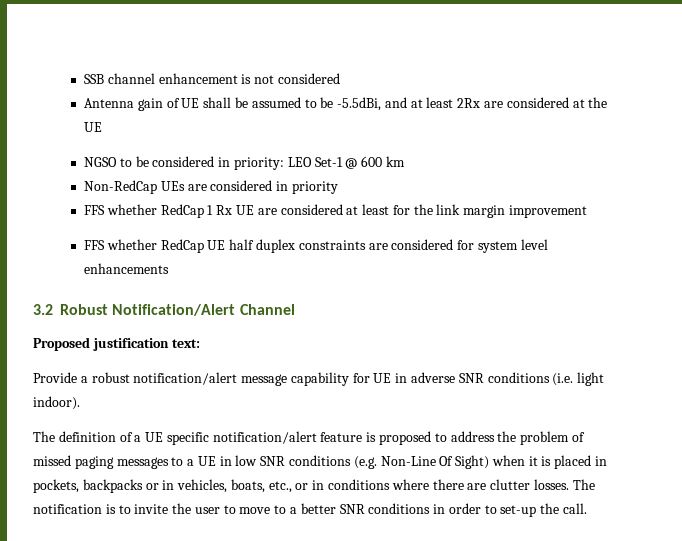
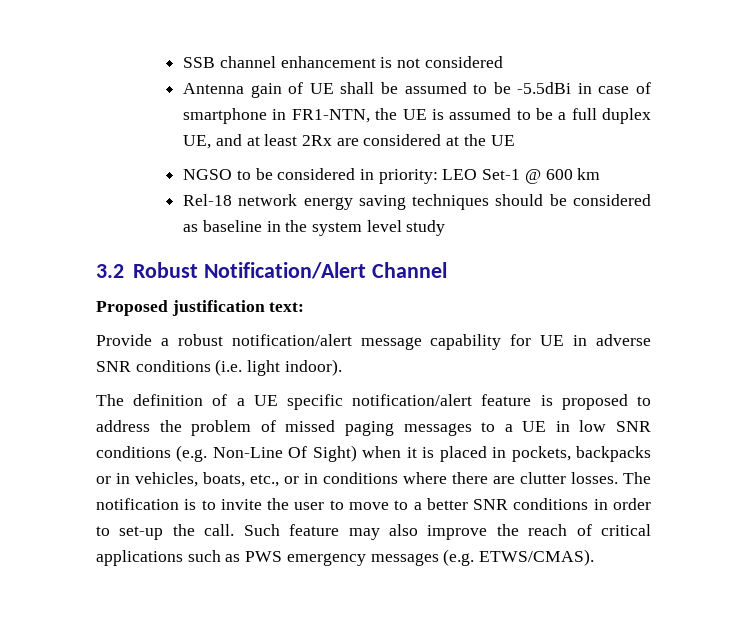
[337,97,382,111] -5.5dBi, -> [517,82,651,94] [183,108,652,124] [183,135,212,149] -5.5dBi in case of smartphone in FR1-NTN, the UE is assumed to be a full duplex UE,
[84,180,338,194] [84,204,587,218] [84,239,475,253] Non-RedCap UEs are considered in priority // FFS whether RedCap 1 Rx UE are considered at least for the link margin improvement // FFS whether RedCap UE half duplex constraints are considered for -> [183,194,651,210] [183,220,308,232] Rel-18 network energy saving techniques should be considered as baseline in the
[84,263,170,274] enhancements -> [406,220,446,236] study
(588, 508) none -> [243,524,652,540] [96,549,595,566] Such feature may also improve the reach of critical applications such as PWS emergency messages (e.g. ETWS/CMAS).

